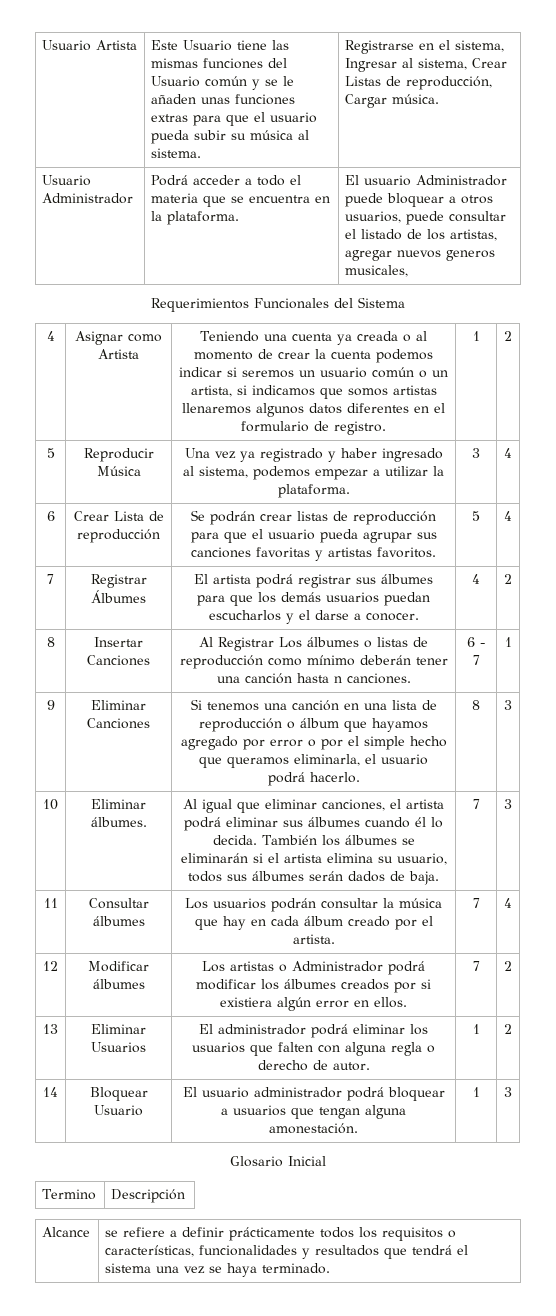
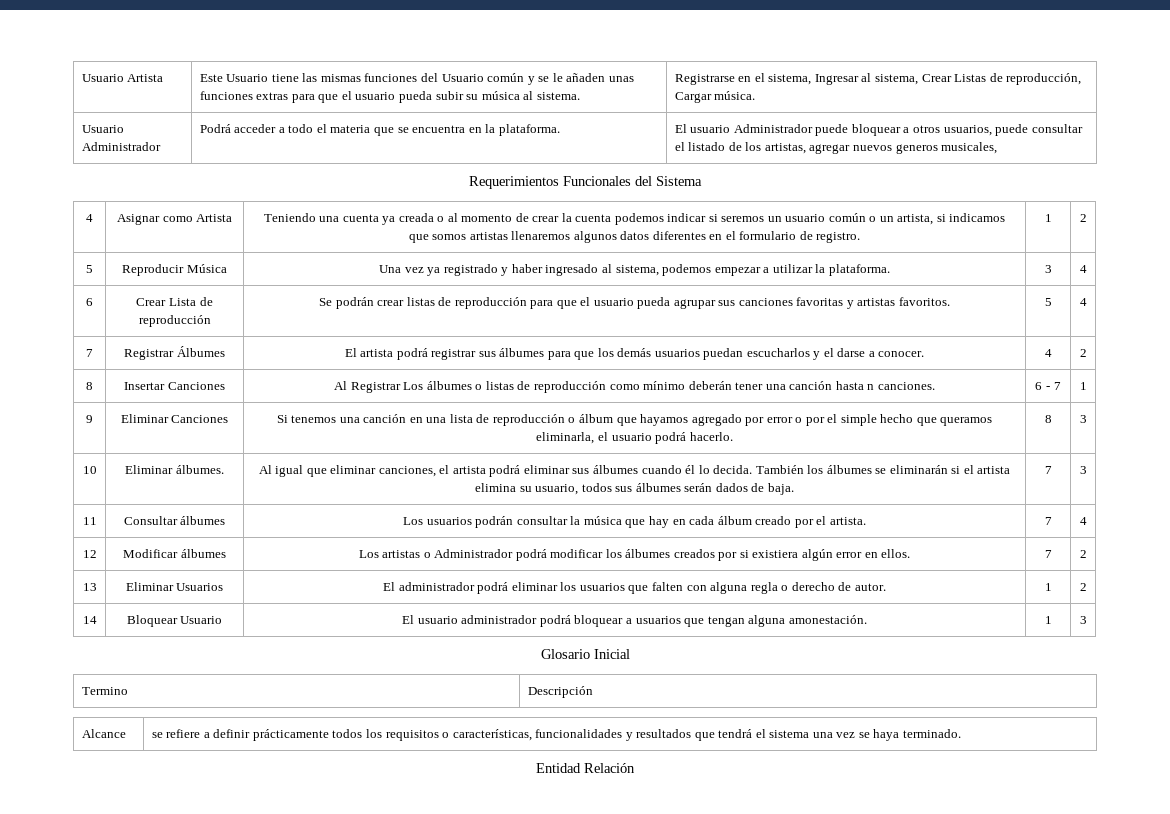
(331, 1268) none -> [536,763,635,773] // Entidad Relación

